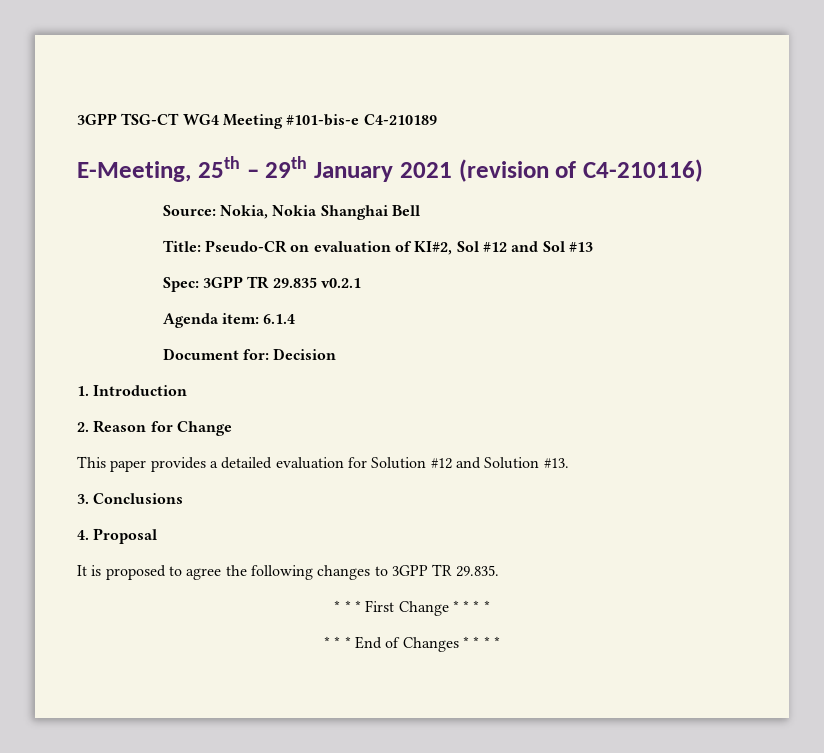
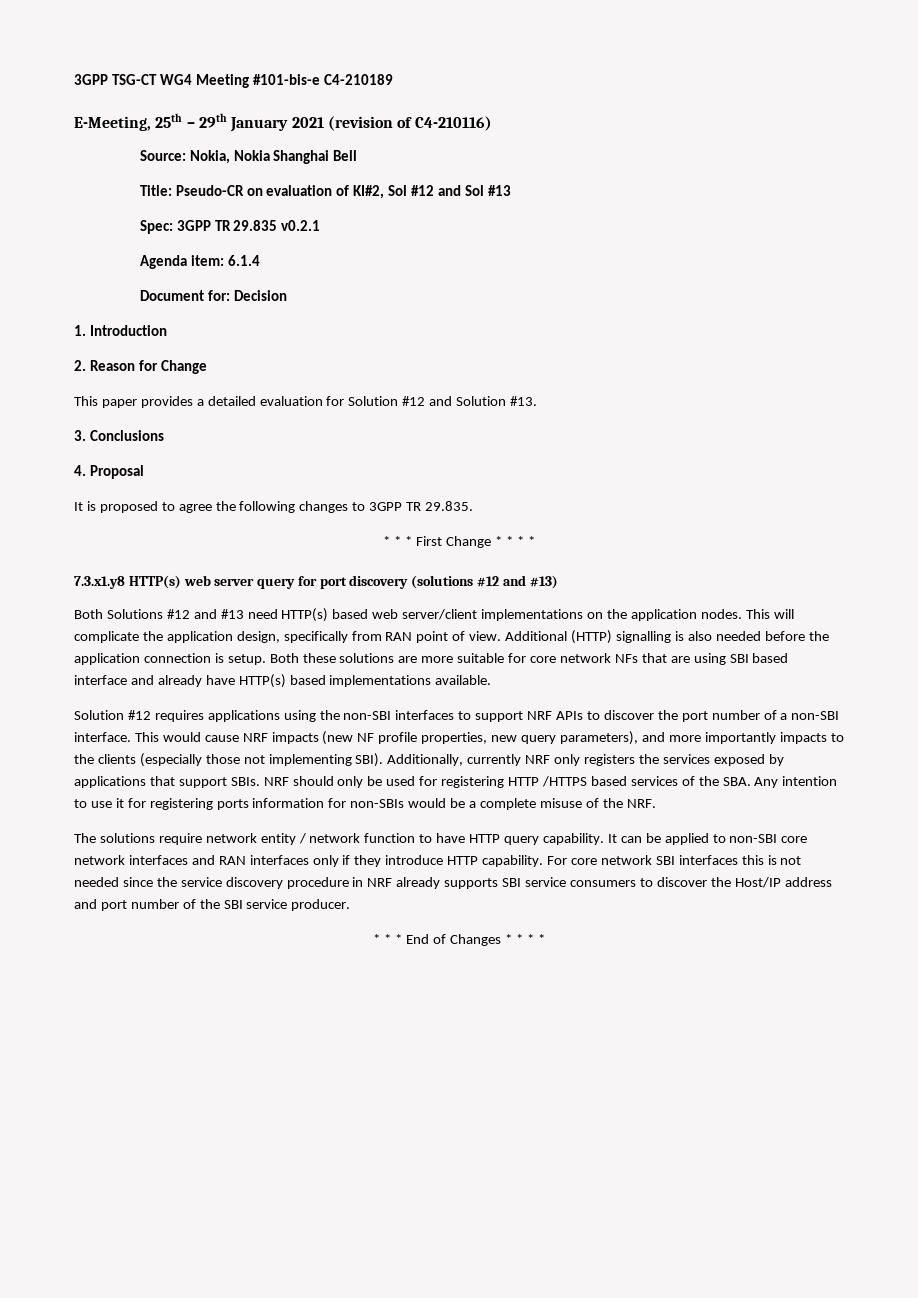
(490, 606) none -> [74,575,558,589] [74,608,794,622] [74,630,829,644] [74,653,789,665] [74,674,492,688] [74,710,840,722] [74,731,844,745] [74,753,784,767] [74,776,838,788] [74,798,656,810] [74,833,808,845] [74,855,802,867] [74,877,832,889] [74,899,351,911] // 7.3.x1.y8 HTTP(s) web server query for port discovery (solutions #12 and #13) // Both Solutions #12 and #13 need HTTP(s) based web server/client implementations on the application nodes. This will complicate the application design, specifically from RAN point of view. Additional (HTTP) signalling is also needed before the application connection is setup. Both these solutions are more suitable for core network NFs that are using SBI based interface and already have HTTP(s) based implementations available. // Solution #12 requires applications using the non-SBI interfaces to support NRF APIs to discover the port number of a non-SBI interface. This would cause NRF impacts (new NF profile properties, new query parameters), and more importantly impacts to the clients (especially those not implementing SBI). Additionally, currently NRF only registers the services exposed by applications that support SBIs. NRF should only be used for registering HTTP /HTTPS based services of the SBA. Any intention to use it for registering ports information for non-SBIs would be a complete misuse of the NRF. // The solutions require network entity / network function to have HTTP query capability. It can be applied to non-SBI core network interfaces and RAN interfaces only if they introduce HTTP capability. For core network SBI interfaces this is not needed since the service discovery procedure in NRF already supports SBI service consumers to discover the Host/IP address and port number of the SBI service producer.

